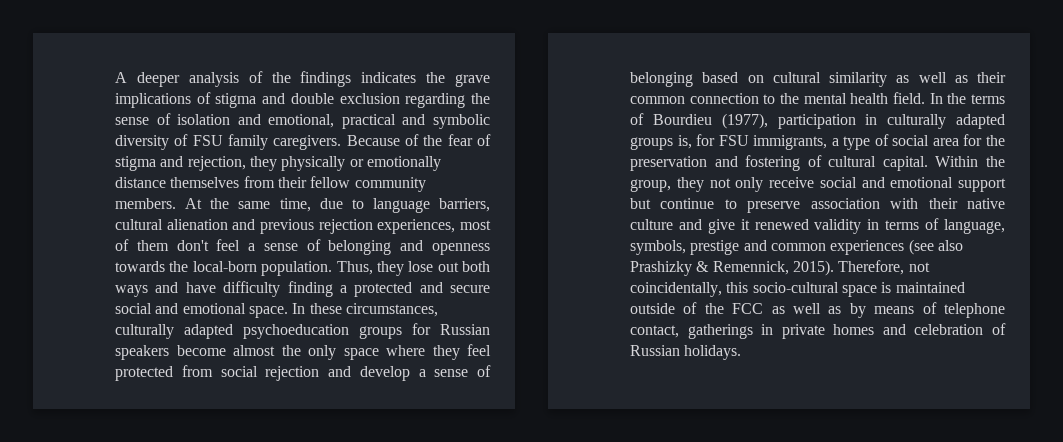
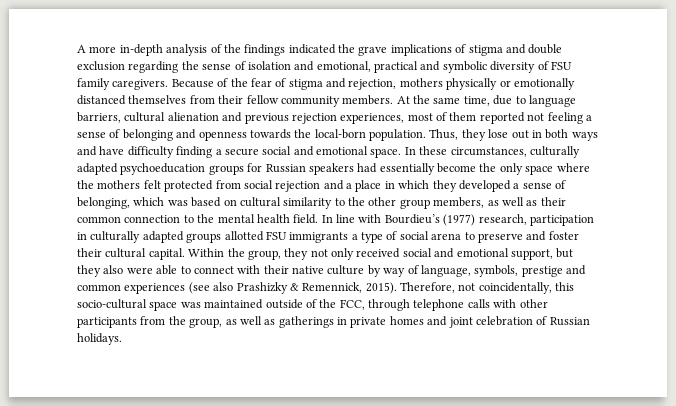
[136,72,180,87] deeper -> [89,44,163,56] more in-depth
[361,72,417,83] indicates -> [288,44,336,54] indicated
[249,156,277,171] they -> [399,78,443,87] mothers
[115,177,166,188] distance -> [77,95,126,105] distanced
[176,239,241,251] don't feel -> [479,112,583,124] reported not feeling
(459, 267) none -> [531,130,542,138] in
[354,282,443,297] protected and -> (222, 152) none
[176,345,275,356] become almost -> [357,163,476,175] had essentially become
[432,344,491,360] they feel -> [77,180,161,189] the mothers felt
[359,365,491,381] [630,72,887,87] develop a sense of belonging based on cultural similarity -> [346,180,566,192] [77,197,485,209] a place in which they developed a sense of belonging, which was based on cultural similarity to the other group members,
[947,93,1005,104] [630,113,768,129] the terms of Bourdieu (1977), -> [336,214,527,226] line with Bourdieu’s (1977) research,
[677,134,1006,150] [630,155,822,171] is, for FSU immigrants, a type of social area for the preservation and fostering of -> [224,231,579,243] [77,248,102,257] allotted FSU immigrants a type of social arena to preserve and foster their
[769,177,1006,192] [630,198,1005,213] [630,219,920,234] receive social and emotional support but continue to preserve association with their native culture and give it renewed validity in terms -> [356,248,574,260] [77,265,406,277] received social and emotional support, but they also were able to connect with their native culture by way
[881,282,892,293] is -> [180,302,201,308] was
[732,302,1005,318] [630,325,679,338] FCC as well as by means of telephone contact, -> [339,299,548,311] [77,316,276,328] FCC, through telephone calls with other participants from the group, as well as
(906, 329) none -> [448,317,473,328] joint

